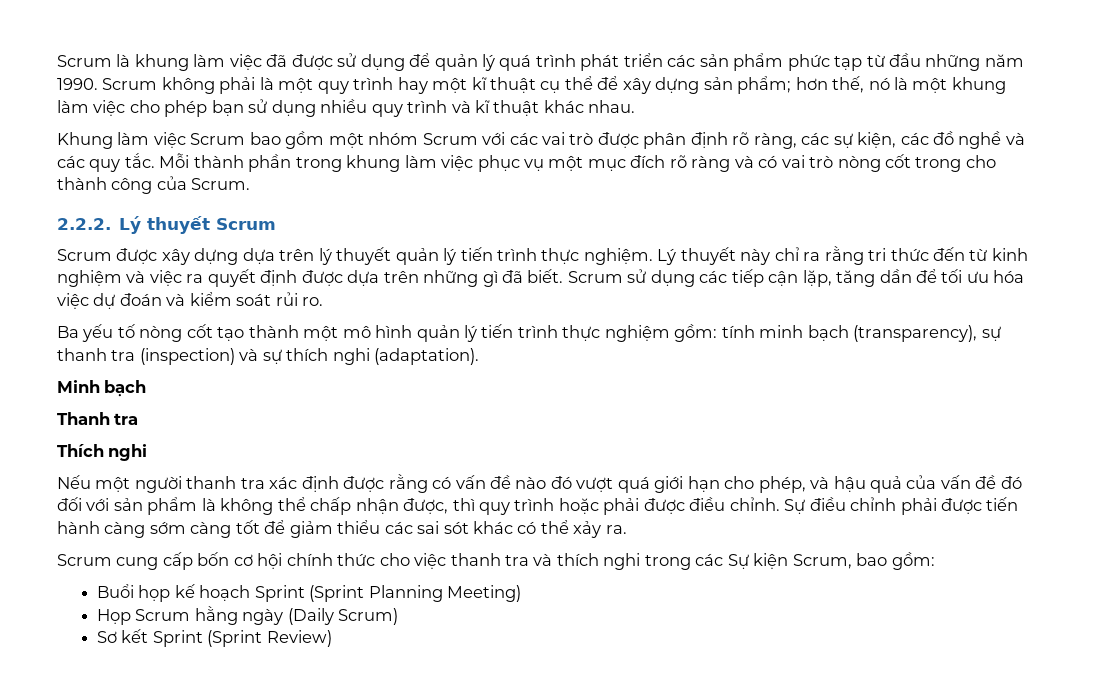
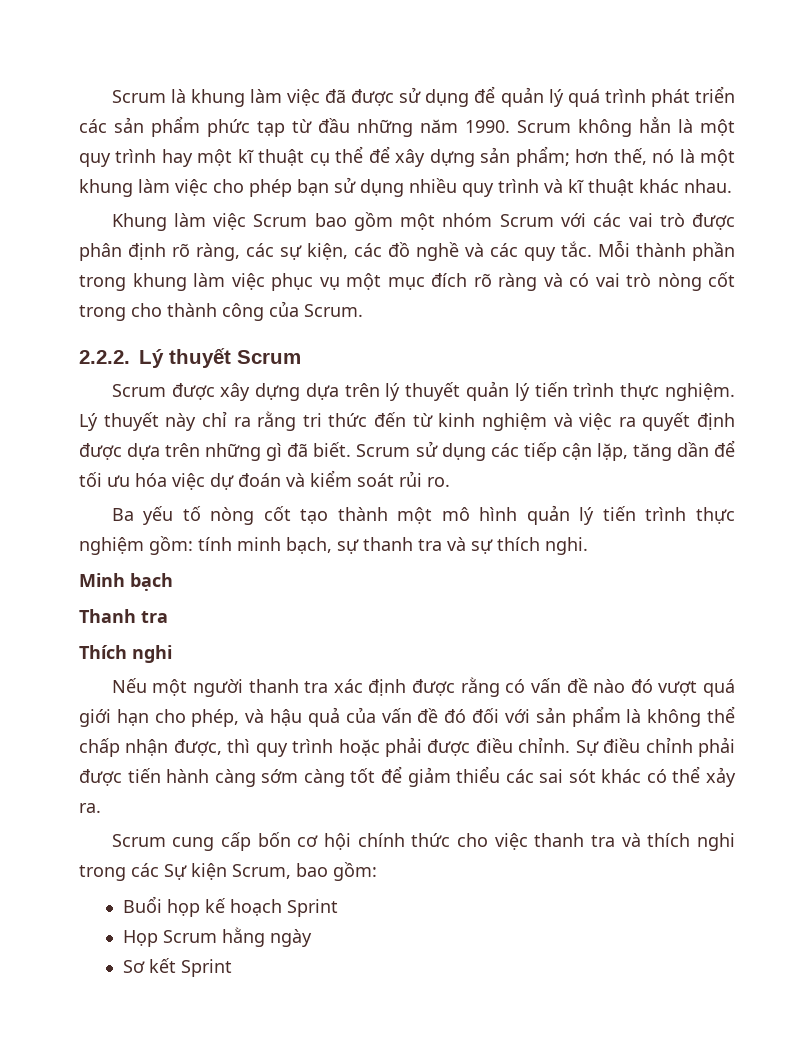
[219,77,256,94] phải -> [639,116,671,133] hẳn
[807,325,978,342] bạch (transparency), -> [286,537,332,554] bạch,
[139,348,235,365] (inspection) -> (442, 545) none
[332,348,480,365] nghi (adaptation). -> [545,537,588,555] nghi.
[309,585,522,602] (Sprint Planning Meeting) -> (338, 908) none
[287,608,399,625] (Daily Scrum) -> (312, 938) none
[207,630,332,647] (Sprint Review) -> (232, 968) none

